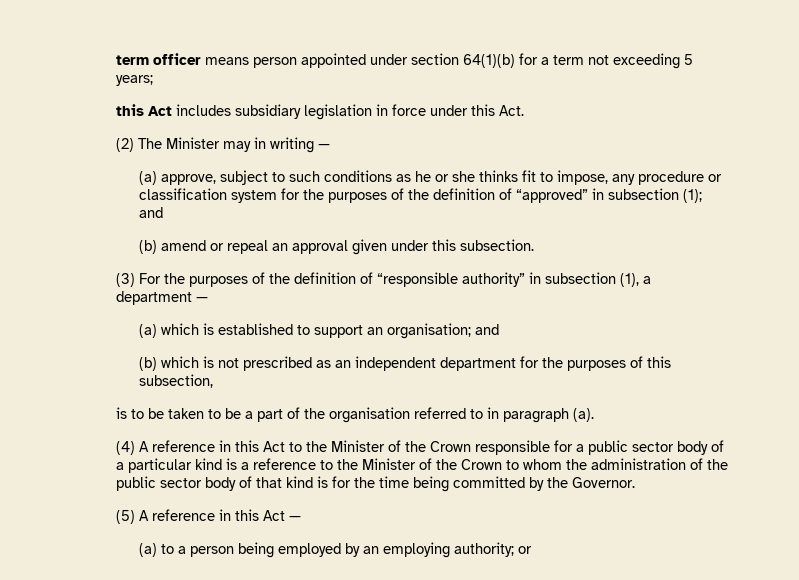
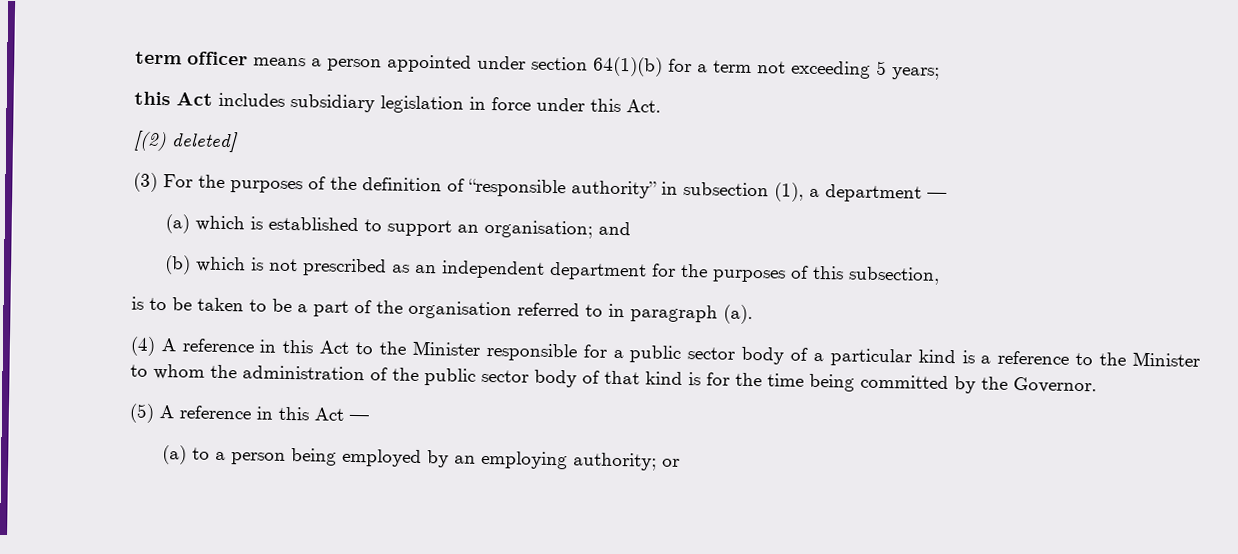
(249, 61) none -> [310,58,322,67] a
[115,137,330,153] [138,170,722,185] [138,188,702,203] [138,207,163,218] [138,239,534,255] (2) The Minister may in writing — // (a) approve, subject to such conditions as he or she thinks fit to impose, any procedure or classification system for the purposes of the definition of “approved” in subsection (1); and // (b) amend or repeal an approval given under this subsection. -> [132,130,239,153] [(2) deleted]
[387,440,471,452] of the Crown -> (480, 348) none
[418,458,502,470] of the Crown -> (1200, 359) none

